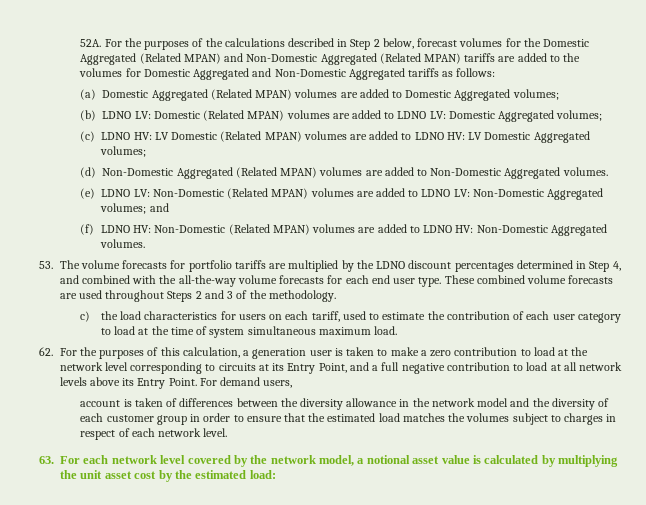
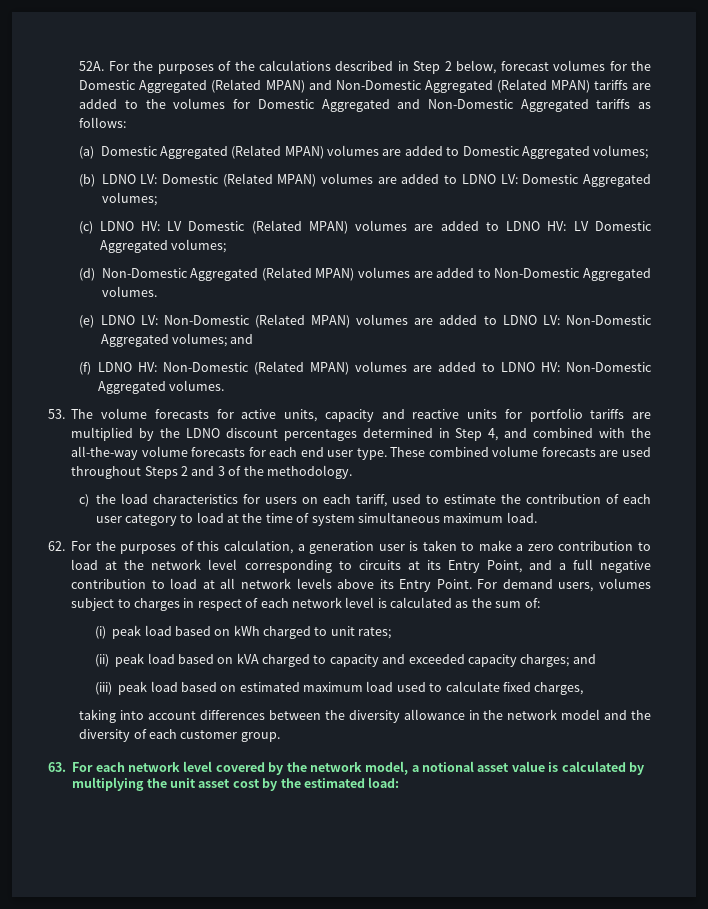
(186, 264) none -> [241,409,522,422] active units, capacity and reactive units for
[80,398,178,407] // account is taken of -> [599,578,652,589] [71,597,540,611] [94,625,392,639] [94,653,596,667] [94,681,584,695] [79,709,197,723] volumes subject to charges in respect of each network level is calculated as the sum of: // (i) peak load based on kWh charged to unit rates; // (ii) peak load based on kVA charged to capacity and exceeded capacity charges; and // (iii) peak load based on estimated maximum load used to calculate fixed charges, // taking into account
[156,413,617,425] [80,428,228,440] group in order to ensure that the estimated load matches the volumes subject to charges in respect of each network level. -> [240,732,280,742] group.

